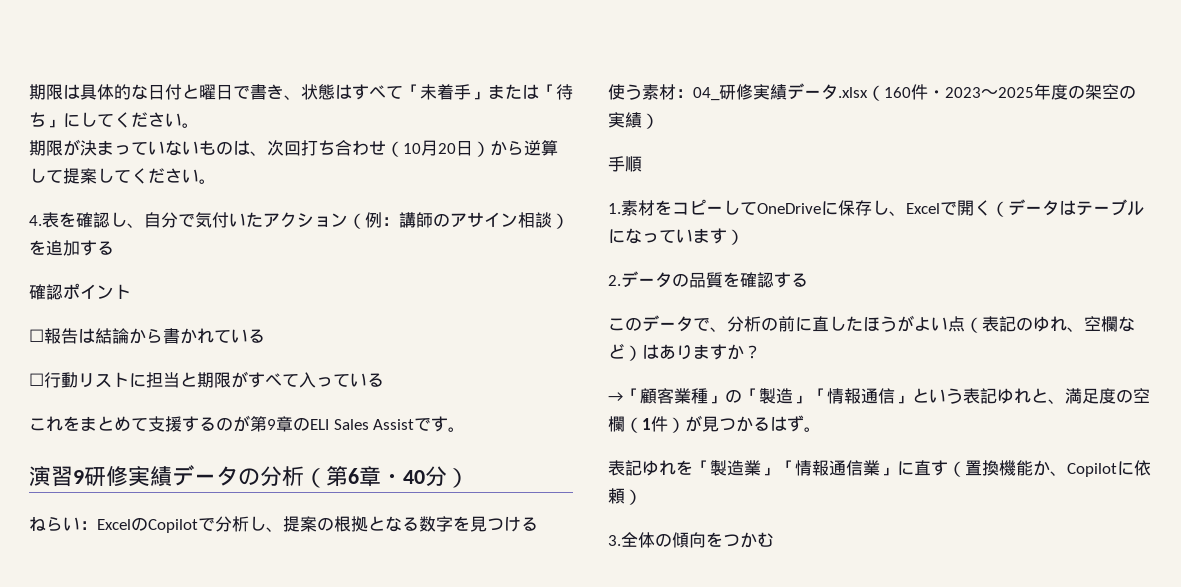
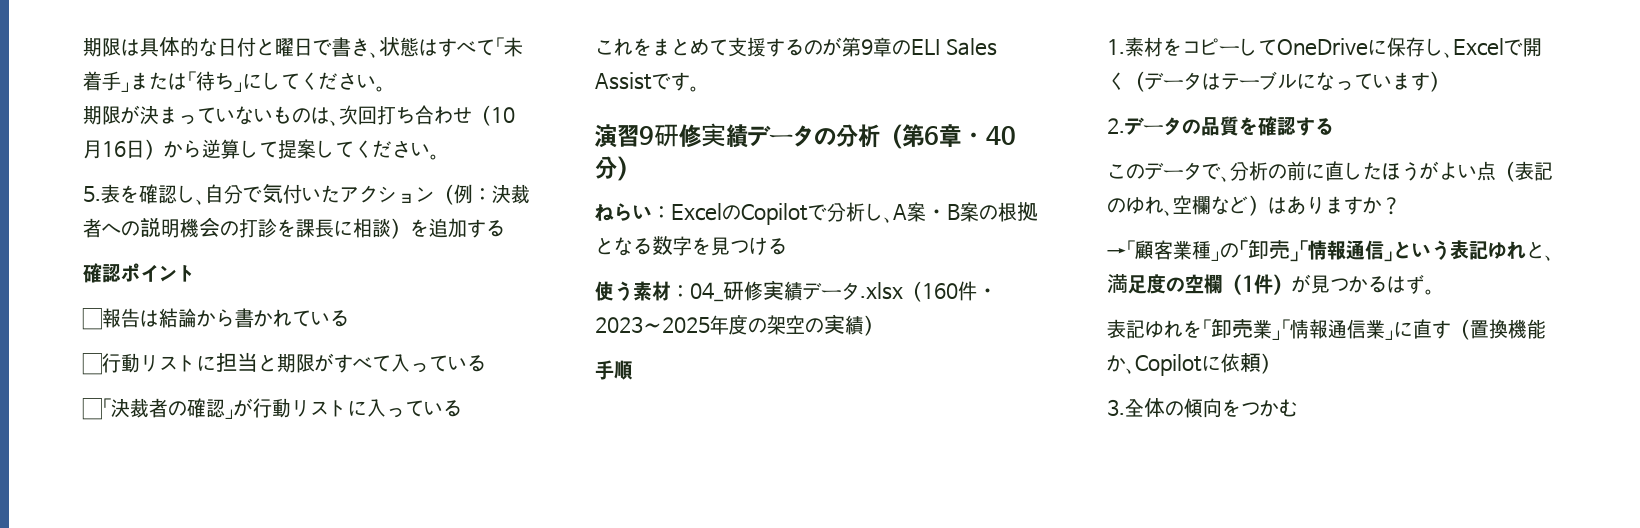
[438,143,456,154] 20 -> [102,141,126,157] 16
[29,215,42,226] 4. -> [83,186,101,202] 5.
[399,212,518,228] 講師のアサイン -> [492,184,530,204] [83,217,353,238] 決裁者への説明機会の打診を課長に
(384, 380) none -> [82,398,462,420] // ☐「決裁者の確認」が行動リストに入っている
[283,516,300,532] 提 -> [893,202,960,222] A案・B
[759,388,793,404] 製造 -> [1248,239,1290,259] 卸売
[710,460,744,476] 製造 -> [1211,318,1253,338] 卸売

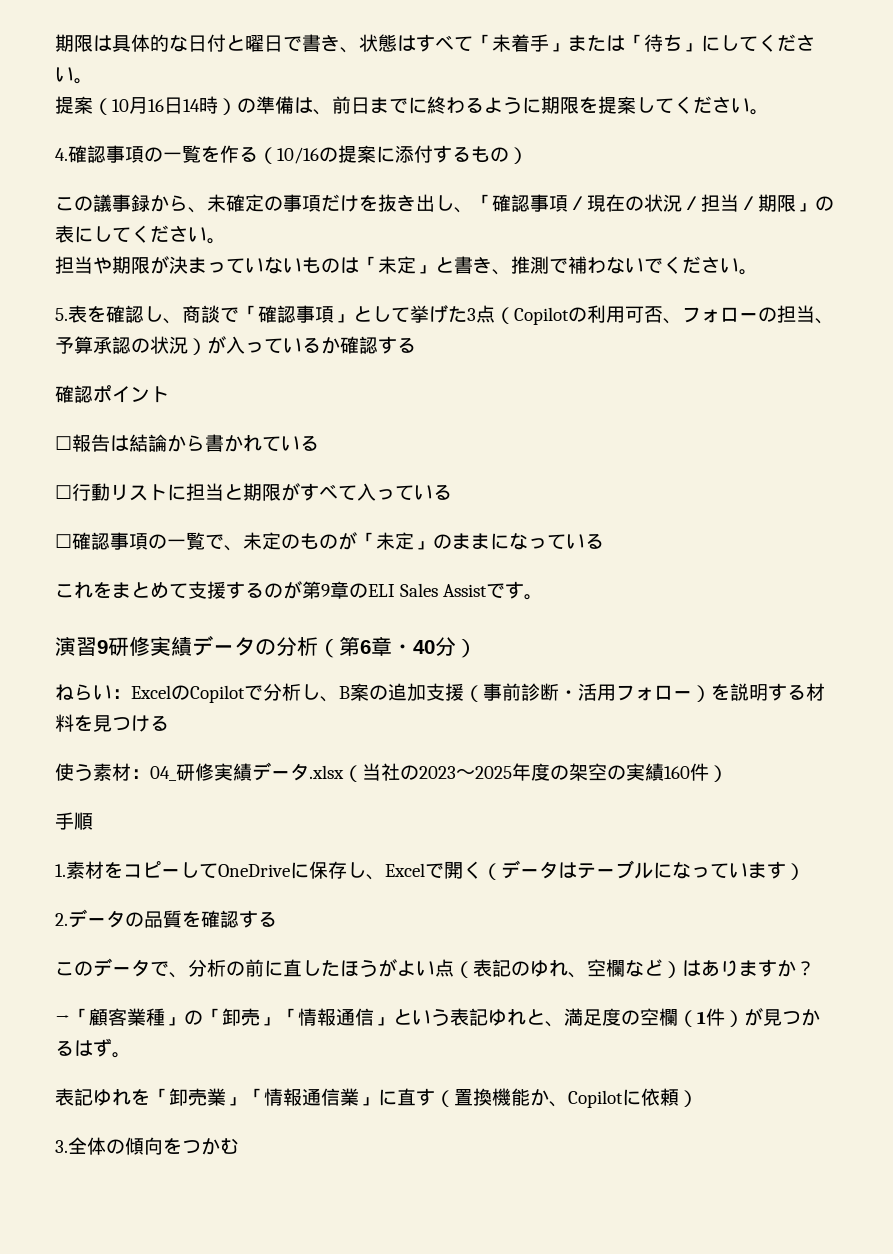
(385, 89) none -> [55,96,769,115] [55,145,528,164] [55,194,834,213] [55,225,226,244] [55,256,112,274] 提案（10月16日14時）の準備は、前日までに終わるように期限を提案してください。 // 4.確認事項の一覧を作る（10/16の提案に添付するもの） // この議事録から、未確定の事項だけを抜き出し、「確認事項／現在の状況／担当／期限」の表にしてください。 // 担当や
[330,105,515,126] [83,139,354,160] 、次回打ち合わせ（10月16日）から逆算して提案して -> [359,256,663,275] 「未定」と書き、推測で補わないで
[205,183,530,205] [83,217,467,239] 自分で気付いたアクション（例：決裁者への説明機会の打診を課長に相談）を追加 -> [182,305,834,325] [55,336,378,355] 商談で「確認事項」として挙げた3点（Copilotの利用可否、フォローの担当、予算承認の状況）が入っているか確認
[102,398,386,419] 「決裁者の確認」が行動リストに入 -> [72,532,528,551] 確認事項の一覧で、未定のものが「未定」のままにな
[893,201,1038,222] [595,236,692,256] A案・B案の根拠となる数字 -> [339,683,825,702] [55,714,74,732] B案の追加支援（事前診断・活用フォロー）を説明する材料
[922,281,998,301] 160件・ -> [362,763,419,781] 当社の
(864, 325) none -> [664,763,709,781] 160件

